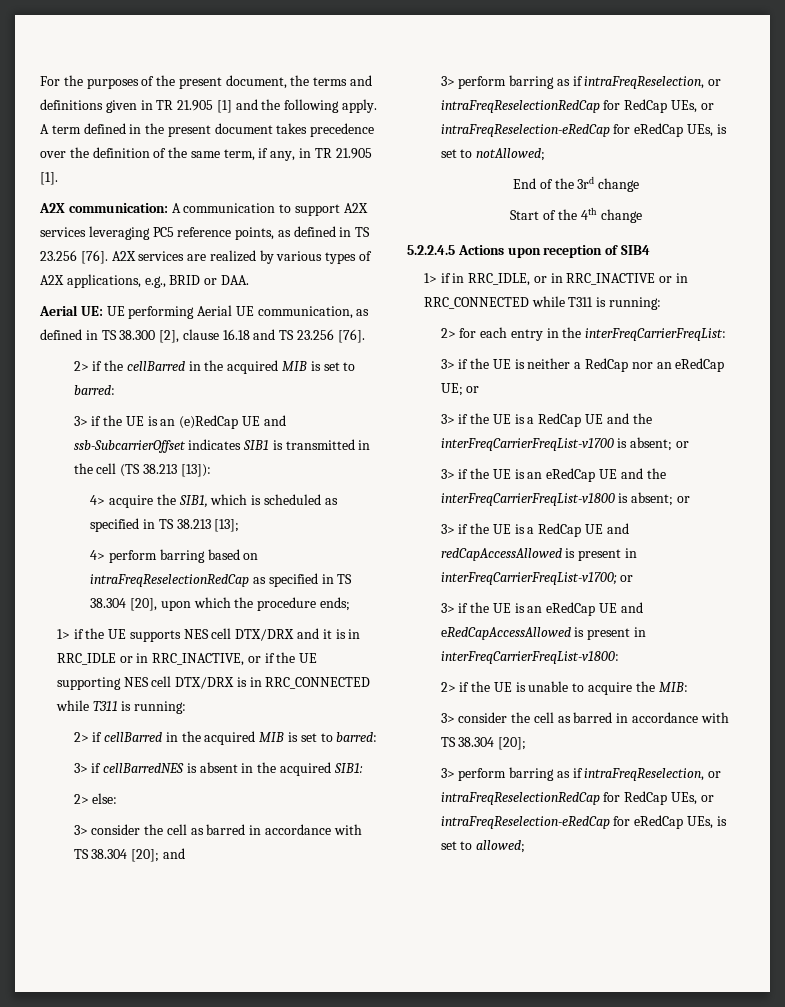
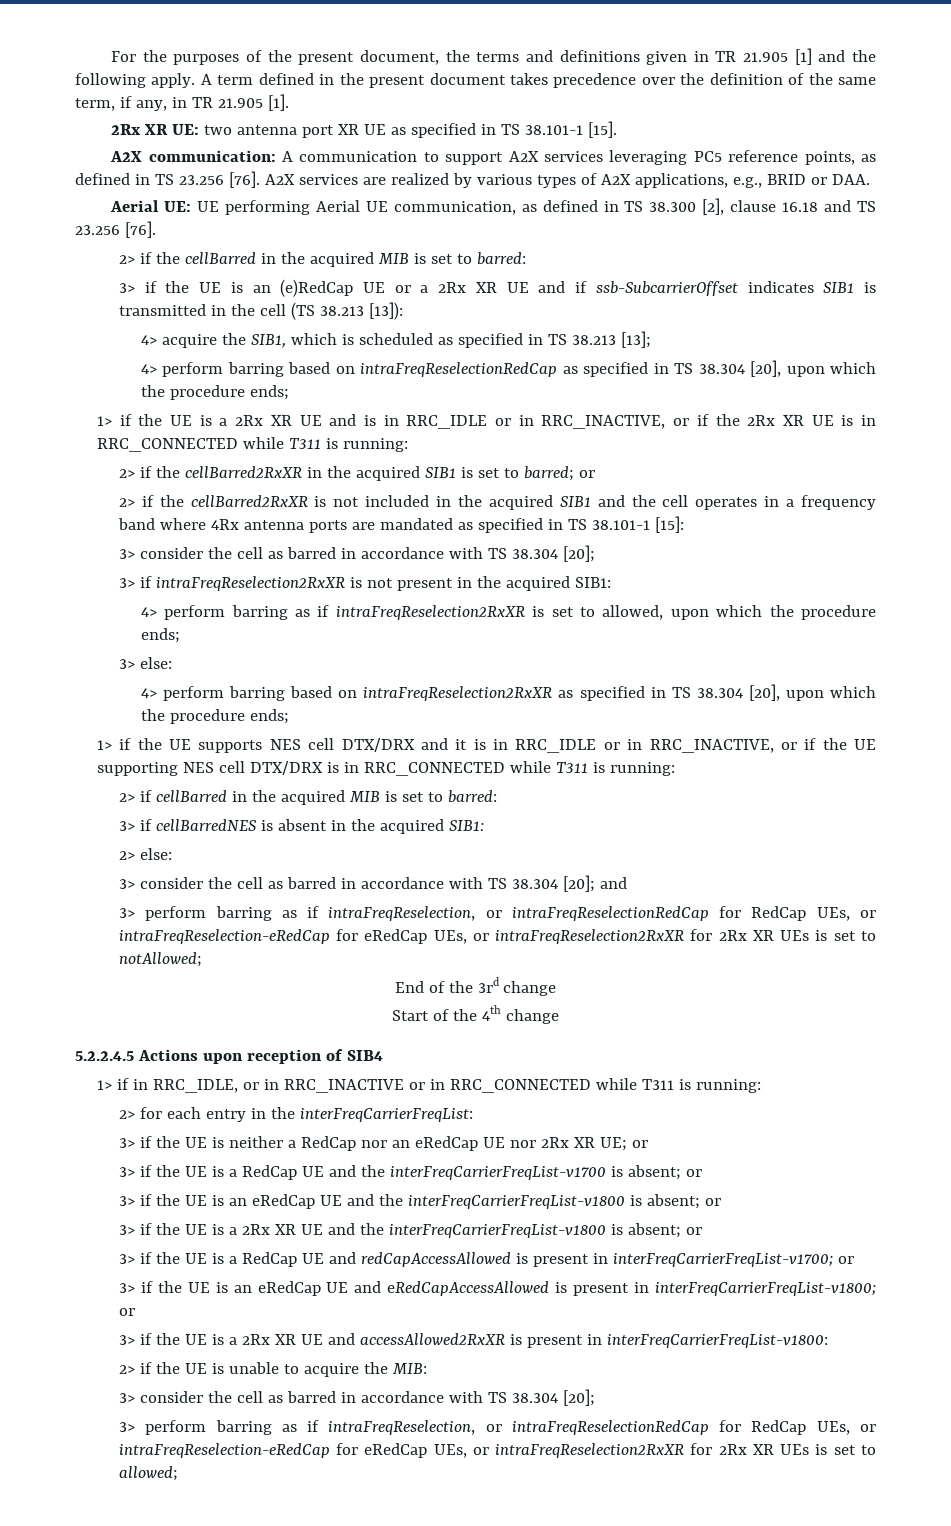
(58, 178) none -> [111,121,618,138] // 2Rx XR UE: two antenna port XR UE as specified in TS 38.101-1 [15].
[263,415,286,426] and -> [394,281,588,293] or a 2Rx XR UE and if
(350, 604) none -> [96,414,877,429] [96,437,408,452] [118,466,595,481] [118,495,876,510] [117,516,684,533] [118,545,595,562] [118,576,611,591] [140,605,877,620] [140,628,180,643] [118,657,172,669] [140,684,876,701] [140,709,289,724] // 1> if the UE is a 2Rx XR UE and is in RRC_IDLE or in RRC_INACTIVE, or if the 2Rx XR UE is in RRC_CONNECTED while T311 is running: // 2> if the cellBarred2RxXR in the acquired SIB1 is set to barred; or // 2> if the cellBarred2RxXR is not included in the acquired SIB1 and the cell operates in a frequency band where 4Rx antenna ports are mandated as specified in TS 38.101-1 [15]: // 3> consider the cell as barred in accordance with TS 38.304 [20]; // 3> if intraFreqReselection2RxXR is not present in the acquired SIB1: // 4> perform barring as if intraFreqReselection2RxXR is set to allowed, upon which the procedure ends; // 3> else: // 4> perform barring based on intraFreqReselection2RxXR as specified in TS 38.304 [20], upon which the procedure ends;
(713, 130) none -> [472,929,810,944] or intraFreqReselection2RxXR for 2Rx XR UEs
(725, 365) none -> [482,1137,595,1148] UE nor 2Rx XR
(690, 499) none -> [118,1223,702,1238] // 3> if the UE is a 2Rx XR UE and the interFreqCarrierFreqList-v1800 is absent; or
(646, 632) none -> [655,1282,876,1296] [118,1308,135,1316] [118,1333,602,1348] interFreqCarrierFreqList-v1800; or // 3> if the UE is a 2Rx XR UE and accessAllowed2RxXR is present in
(713, 822) none -> [472,1443,810,1458] or intraFreqReselection2RxXR for 2Rx XR UEs

